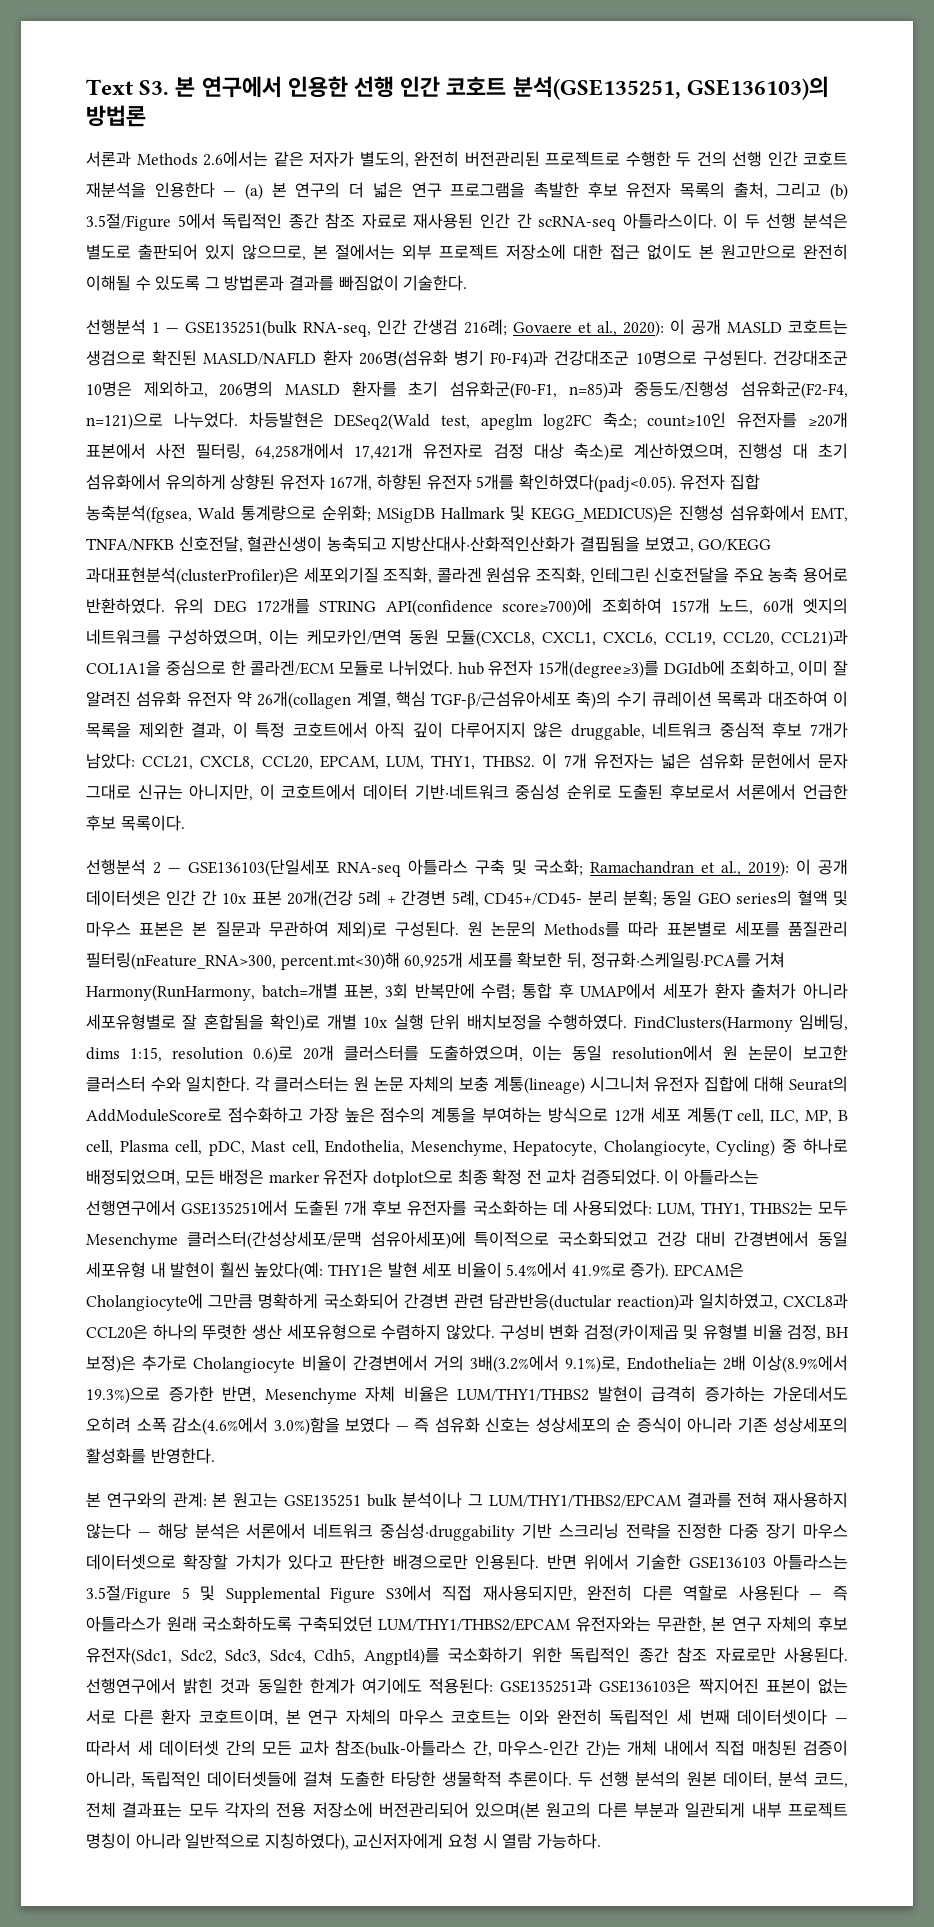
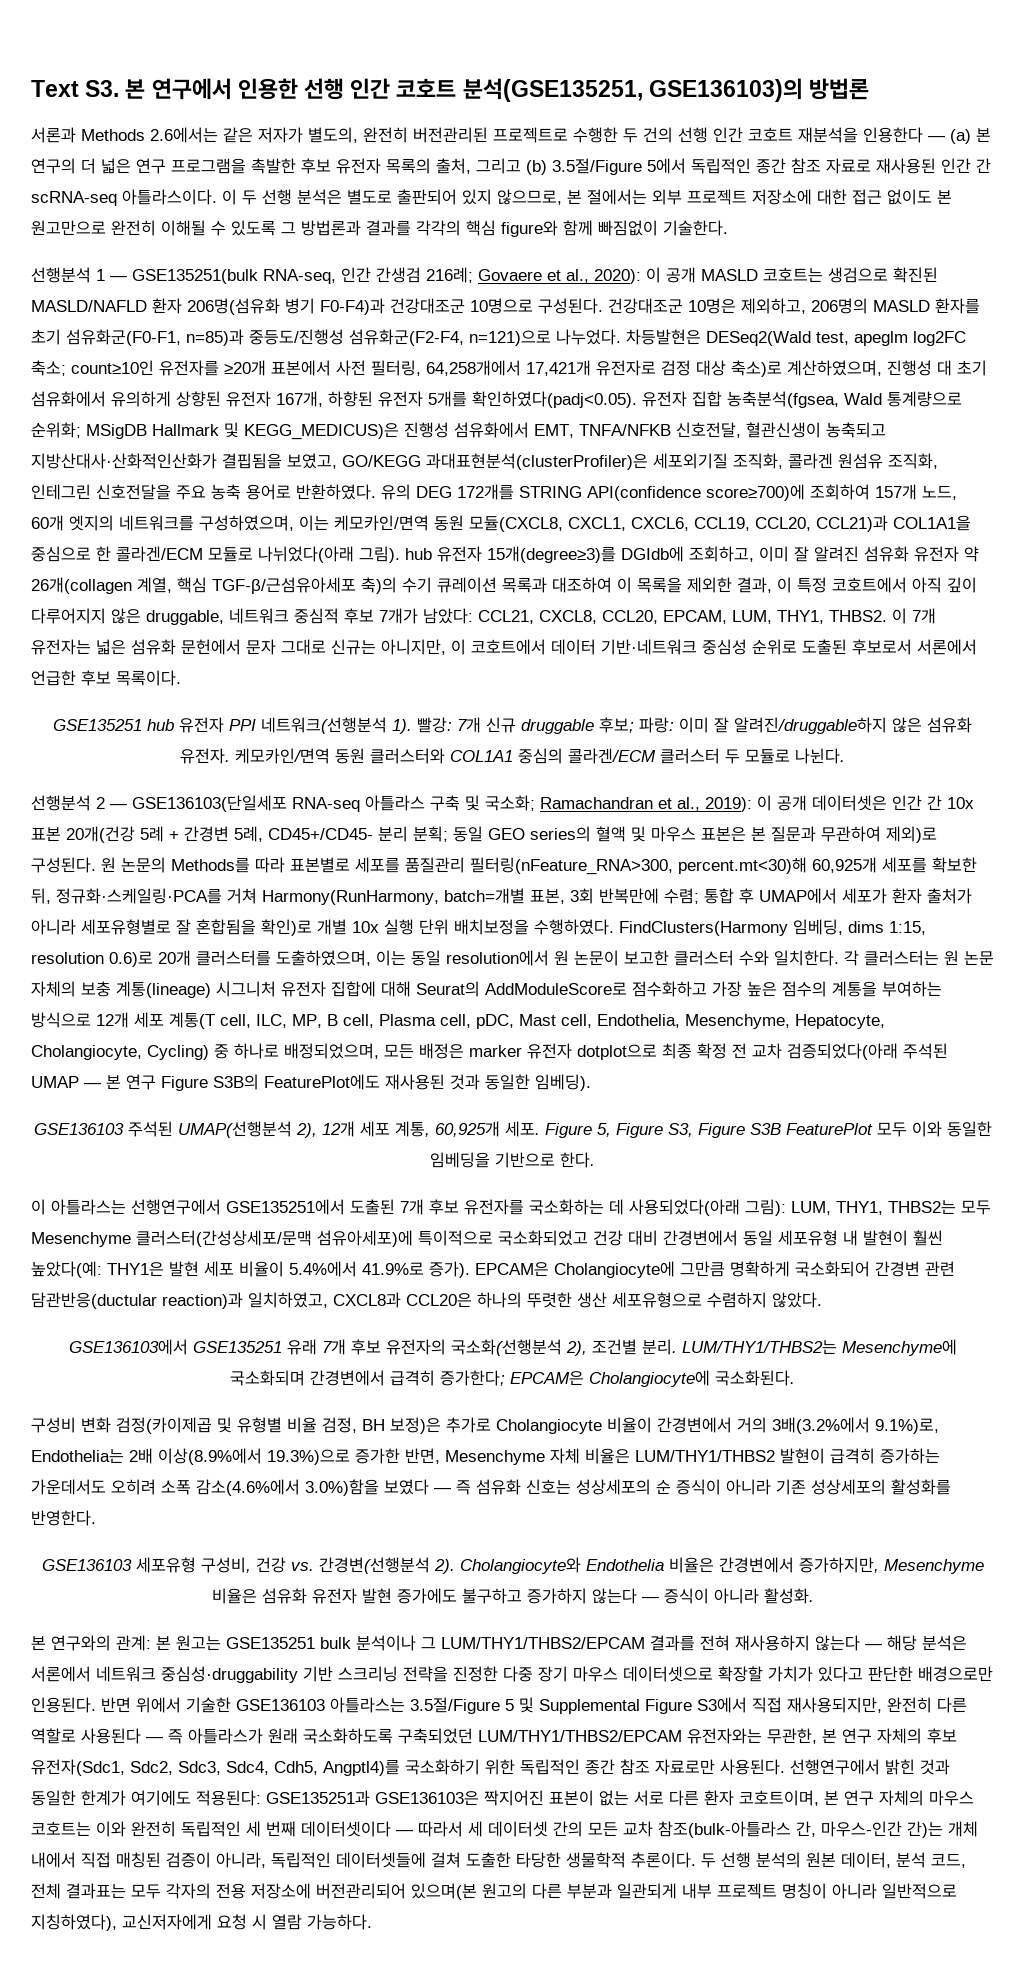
(334, 283) none -> [416,220,593,237] 각각의 핵심 figure와 함께
[388,660,453,676] 나뉘었다. -> [258,546,400,563] 나뉘었다(아래 그림).
(185, 823) none -> [53,717,972,734] [180,748,845,764] // GSE135251 hub 유전자 PPI 네트워크(선행분석 1). 빨강: 7개 신규 druggable 후보; 파랑: 이미 잘 알려진/druggable하지 않은 섬유화 유전자. 케모카인/면역 동원 클러스터와 COL1A1 중심의 콜라겐/ECM 클러스터 두 모듈로 나뉜다.
[580,1169,660,1185] 검증되었다. -> [787,1043,948,1060] [31,1074,591,1091] [33,1121,992,1138] [430,1152,595,1168] 검증되었다(아래 주석된 UMAP — 본 연구 Figure S3B의 FeaturePlot에도 재사용된 것과 동일한 임베딩). // GSE136103 주석된 UMAP(선행분석 2), 12개 세포 계통, 60,925개 세포. Figure 5, Figure S3, Figure S3B FeaturePlot 모두 이와 동일한 임베딩을 기반으로 한다. //
[573,1200,652,1216] 사용되었다: -> [629,1199,786,1216] 사용되었다(아래 그림):
(495, 1332) none -> [68,1339,957,1356] [230,1370,795,1387] // GSE136103에서 GSE135251 유래 7개 후보 유전자의 국소화(선행분석 2), 조건별 분리. LUM/THY1/THBS2는 Mesenchyme에 국소화되며 간경변에서 급격히 증가한다; EPCAM은 Cholangiocyte에 국소화된다. //
(215, 1456) none -> [41,1557,984,1574] [211,1588,814,1604] // GSE136103 세포유형 구성비, 건강 vs. 간경변(선행분석 2). Cholangiocyte와 Endothelia 비율은 간경변에서 증가하지만, Mesenchyme 비율은 섬유화 유전자 발현 증가에도 불구하고 증가하지 않는다 — 증식이 아니라 활성화.

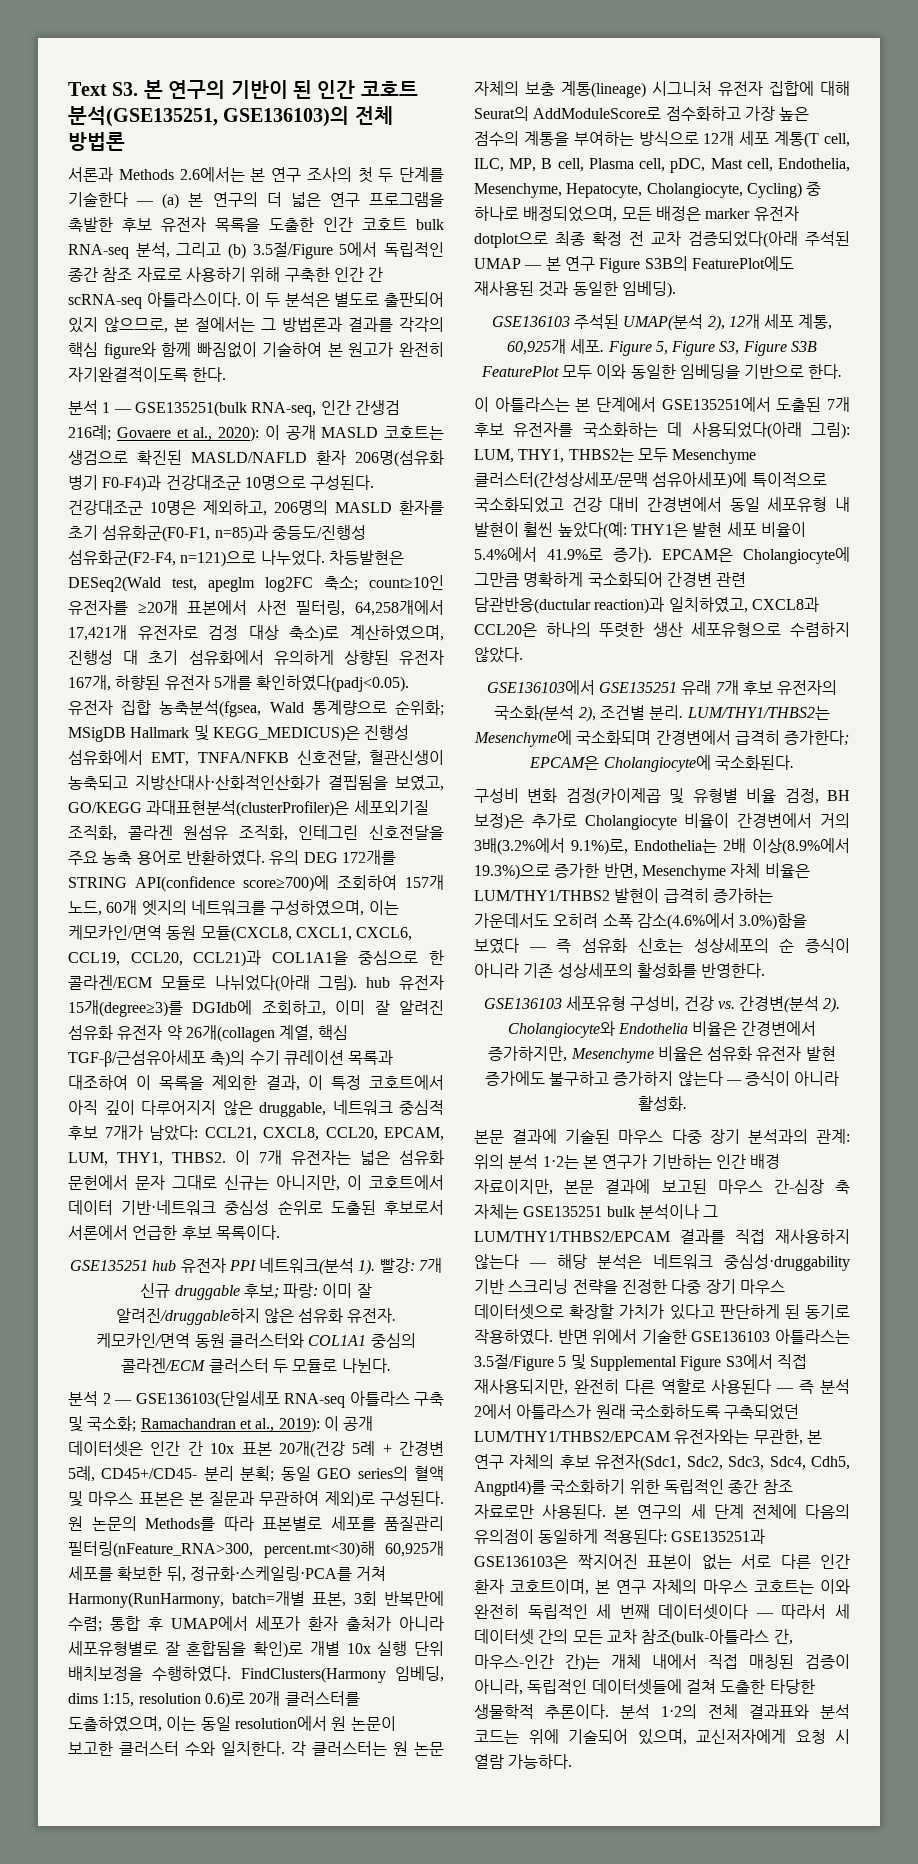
[151,78,345,100] 연구에서 인용한 선행 -> [168,80,312,99] 연구의 기반이 된
(803, 90) none -> [354,106,393,125] 전체
[223,127,923,143] 같은 저자가 별도의, 완전히 버전관리된 프로젝트로 수행한 두 건의 선행 인간 코호트 재분석을 인용한다 -> [250,167,444,183] [68,192,128,207] 본 연구 조사의 첫 두 단계를 기술한다
[386,158,471,174] 목록의 출처, -> [215,217,444,232] [68,242,170,259] 목록을 도출한 인간 코호트 bulk RNA-seq 분석,
[876,158,936,174] 재사용된 -> [185,267,330,282] 사용하기 위해 구축한
[262,189,292,205] 선행 -> (281, 300) none
[652,189,952,205] [31,220,276,236] 외부 프로젝트 저장소에 대한 접근 없이도 본 원고만으로 완전히 이해될 수 있도록 -> (255, 324) none
[663,220,728,236] [31,267,91,283] 기술한다. // 선행분석 -> [262,342,444,357] [68,367,227,382] [68,400,98,415] 기술하여 본 원고가 완전히 자기완결적이도록 한다. // 분석
[261,717,387,734] 네트워크(선행분석 -> [259,1258,355,1275] 네트워크(분석
[31,795,91,811] 선행분석 -> [68,1391,98,1406] 분석
[177,1121,292,1138] UMAP(선행분석 -> [623,314,704,331] UMAP(분석
[131,1199,221,1215] 선행연구에서 -> [575,397,656,412] 본 단계에서
[450,1339,562,1356] 국소화(선행분석 -> [494,705,575,722] 국소화(분석
[318,1557,430,1574] 간경변(선행분석 -> [739,996,820,1013] 간경변(분석
[31,1635,221,1651] 본 연구와의 관계: 본 원고는 -> [474,1129,850,1144] [474,1154,781,1169] [474,1179,850,1195] [474,1204,519,1219] 본문 결과에 기술된 마우스 다중 장기 분석과의 관계: 위의 분석 1·2는 본 연구가 기반하는 인간 배경 자료이지만, 본문 결과에 보고된 마우스 간-심장 축 자체는
[700,1635,730,1651] 전혀 -> [735,1229,765,1244] 직접
[31,1666,91,1682] 서론에서 -> (643, 1261) none
[868,1666,993,1682] [31,1697,96,1713] 판단한 배경으로만 인용된다. -> [719,1304,850,1319] [474,1329,553,1345] 판단하게 된 동기로 작용하였다.
(183, 1736) none -> [820,1379,850,1394] [474,1404,512,1419] 분석 2에서
[790,1759,950,1775] [31,1790,191,1806] 선행연구에서 밝힌 것과 동일한 한계가 여기에도 -> [614,1504,850,1519] [474,1529,599,1544] 본 연구의 세 단계 전체에 다음의 유의점이 동일하게
(699, 1798) none -> [820,1554,850,1569] 인간
[701,1852,966,1868] [31,1883,957,1900] [31,1914,117,1931] 두 선행 분석의 원본 데이터, 분석 코드, 전체 결과표는 모두 각자의 전용 저장소에 버전관리되어 있으며(본 원고의 다른 부분과 일관되게 내부 프로젝트 명칭이 아니라 일반적으로 지칭하였다), -> [620,1704,850,1719] [474,1729,687,1745] 분석 1·2의 전체 결과표와 분석 코드는 위에 기술되어 있으며,

